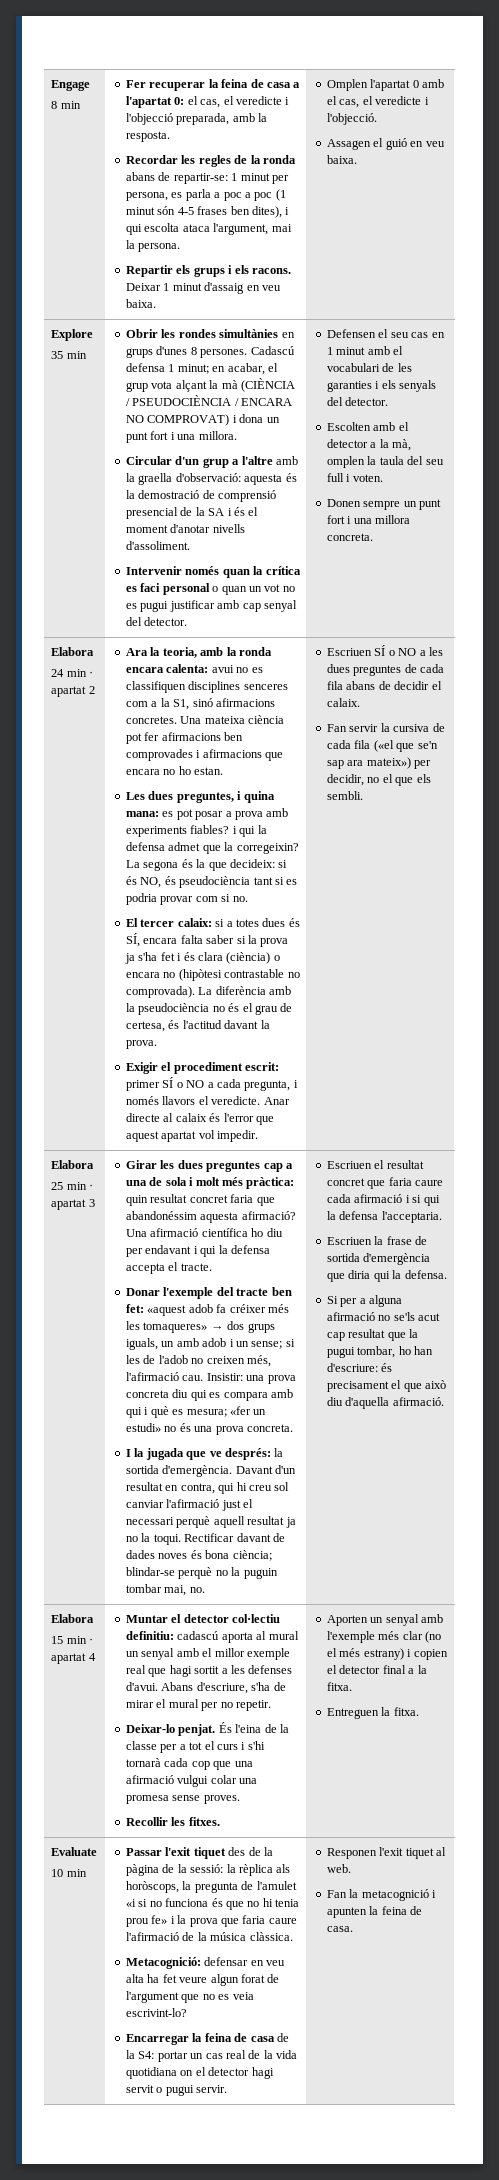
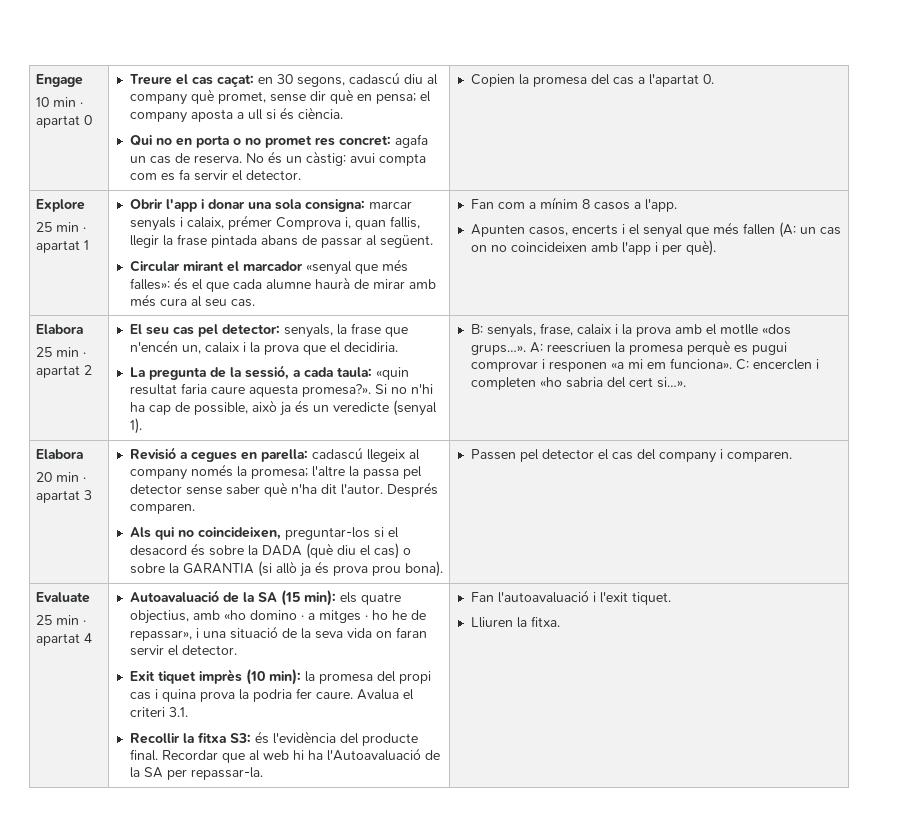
[51,101,81,109] [126,79,301,91] [126,96,290,108] [126,113,268,125] [126,131,171,142] [126,155,296,167] [126,172,289,184] [126,189,286,201] [126,206,290,218] [126,223,292,235] [126,240,181,252] [126,265,291,277] [126,282,281,294] [126,299,157,308] [327,79,445,91] [327,96,429,108] [327,113,378,125] [327,138,445,150] [327,155,358,164] [51,329,94,341] [51,351,87,359] [126,329,295,338] [126,346,295,358] [126,363,278,375] [126,378,295,392] [126,395,293,406] [126,414,280,426] [126,431,237,443] [126,456,298,468] [126,473,297,485] [126,490,277,502] [126,507,259,519] [126,524,245,533] [126,541,191,550] [126,566,301,578] [126,583,295,595] [126,600,297,612] [126,617,188,626] [327,329,445,338] [327,346,404,355] [327,363,412,372] [327,380,437,392] [327,397,389,406] [327,422,409,431] [327,439,412,451] [327,456,444,468] [327,473,383,482] [327,499,442,510] [327,515,411,524] [327,533,374,541] [51,647,95,656] [51,669,94,677] [51,686,95,697] [126,647,272,658] [126,664,263,673] [126,681,288,693] [126,698,275,710] [126,715,285,724] [126,732,244,744] [126,749,284,761] [126,766,224,775] [126,791,275,803] [126,808,289,820] [126,825,267,837] [126,842,299,854] [126,859,288,871] [126,876,298,888] [126,893,248,905] [126,918,300,927] [126,933,289,947] [125,952,280,964] [126,969,300,981] [126,986,292,998] [126,1003,293,1015] [126,1020,270,1032] [126,1040,158,1049] [126,1062,280,1074] [126,1077,298,1091] [126,1096,290,1105] [126,1113,274,1125] [126,1130,259,1142] [327,645,443,656] [327,664,445,676] [327,681,442,690] [327,698,361,707] [327,723,445,732] [327,740,438,752] [327,757,432,769] [327,774,431,786] [327,791,364,800] 8 min | Fer recuperar la feina de casa a l'apartat 0: el cas, el veredicte i l'objecció preparada, amb la resposta. // Recordar les regles de la ronda abans de repartir-se: 1 minut per persona, es parla a poc a poc (1 minut són 4-5 frases ben dites), i qui escolta ataca l'argument, mai la persona. // Repartir els grups i els racons. Deixar 1 minut d'assaig en veu baixa. | Omplen l'apartat 0 amb el cas, el veredicte i l'objecció. // Assagen el guió en veu baixa. // Explore // 35 min | Obrir les rondes simultànies en grups d'unes 8 persones. Cadascú defensa 1 minut; en acabar, el grup vota alçant la mà (CIÈNCIA / PSEUDOCIÈNCIA / ENCARA NO COMPROVAT) i dona un punt fort i una millora. // Circular d'un grup a l'altre amb la graella d'observació: aquesta és la demostració de comprensió presencial de la SA i és el moment d'anotar nivells d'assoliment. // Intervenir només quan la crítica es faci personal o quan un vot no es pugui justificar amb cap senyal del detector. | Defensen el seu cas en 1 minut amb el vocabulari de les garanties i els senyals del detector. // Escolten amb el detector a la mà, omplen la taula del seu full i voten. // Donen sempre un punt fort i una millora concreta. // Elabora // 24 min · apartat 2 | Ara la teoria, amb la ronda encara calenta: avui no es classifiquen disciplines senceres com a la S1, sinó afirmacions concretes. Una mateixa ciència pot fer afirmacions ben comprovades i afirmacions que encara no ho estan. // Les dues preguntes, i quina mana: es pot posar a prova amb experiments fiables? i qui la defensa admet que la corregeixin? La segona és la que decideix: si és NO, és pseudociència tant si es podria provar com si no. // El tercer calaix: si a totes dues és SÍ, encara falta saber si la prova ja s'ha fet i és clara (ciència) o encara no (hipòtesi contrastable no comprovada). La diferència amb la pseudociència no és el grau de certesa, és l'actitud davant la prova. // Exigir el procediment escrit: primer SÍ o NO a cada pregunta, i només llavors el veredicte. Anar directe al calaix és l'error que aquest apartat vol impedir. | Escriuen SÍ o NO a les dues preguntes de cada fila abans de decidir el calaix. // Fan servir la cursiva de cada fila («el que se'n sap ara mateix») per decidir, no el que els sembli. -> [35,97,83,107] [35,115,92,128] [130,72,439,87] [130,89,432,105] [130,107,344,123] [130,134,429,148] [130,151,427,166] [130,169,302,181] [471,74,715,87] [35,199,85,212] [35,222,86,232] [35,240,89,253] [130,199,413,212] [130,215,421,231] [130,234,434,248] [130,259,409,275] [130,277,437,292] [130,294,256,307] [471,197,678,212] [471,222,842,238] [471,240,717,256] 10 min · apartat 0 | Treure el cas caçat: en 30 segons, cadascú diu al company què promet, sense dir què en pensa; el company aposta a ull si és ciència. // Qui no en porta o no promet res concret: agafa un cas de reserva. No és un càstig: avui compta com es fa servir el detector. | Copien la promesa del cas a l'apartat 0. // Explore // 25 min · apartat 1 | Obrir l'app i donar una sola consigna: marcar senyals i calaix, prémer Comprova i, quan fallis, llegir la frase pintada abans de passar al següent. // Circular mirant el marcador «senyal que més falles»: és el que cada alumne haurà de mirar amb més cura al seu cas. | Fan com a mínim 8 casos a l'app. // Apunten casos, encerts i el senyal que més fallen (A: un cas on no coincideixen amb l'app i per què).
[88,1199,95,1207] [126,1160,293,1172] [126,1177,295,1189] [126,1194,275,1206] [126,1211,296,1223] [126,1228,283,1237] [126,1245,270,1257] [126,1262,212,1274] [126,1287,292,1299] [126,1304,289,1316] [126,1321,275,1333] [126,1338,295,1350] [126,1355,271,1367] [126,1372,296,1384] [126,1389,293,1401] [126,1406,267,1418] [126,1423,293,1435] [126,1448,284,1460] [126,1465,297,1477] [126,1482,290,1494] [126,1499,254,1511] [126,1516,296,1528] [126,1533,285,1545] [126,1550,272,1561] [126,1567,278,1579] [126,1584,205,1596] [327,1160,424,1169] [327,1177,444,1189] [327,1194,440,1206] [327,1211,442,1223] [327,1236,428,1245] [327,1253,431,1265] [327,1270,447,1282] [327,1295,403,1307] [327,1312,441,1321] [327,1329,419,1341] [327,1346,434,1358] [327,1363,393,1372] [327,1380,447,1392] [327,1397,444,1409] [51,1614,95,1623] [51,1636,94,1644] [51,1653,96,1664] [126,1614,281,1623] [126,1631,299,1643] [126,1648,290,1660] [126,1665,293,1677] [126,1682,286,1694] [126,1699,271,1711] [126,1722,289,1736] [126,1741,265,1753] [126,1758,253,1770] [126,1775,258,1787] [126,1795,240,1804] [126,1817,220,1826] [327,1614,444,1626] [327,1631,442,1643] [327,1648,448,1660] [327,1665,427,1674] [327,1682,353,1691] [327,1707,419,1719] [51,1847,98,1856] [51,1869,87,1877] [126,1847,273,1859] [126,1864,291,1876] [126,1881,297,1893] [126,1898,300,1910] [126,1915,297,1927] [126,1932,293,1941] [126,1957,286,1969] [126,1974,280,1986] [126,1991,254,2003] [126,2008,188,2017] [126,2033,289,2045] [126,2050,298,2062] [126,2067,274,2079] [126,2085,228,2096] [327,1847,447,1859] [327,1864,352,1873] [327,1889,437,1901] [327,1906,423,1918] [327,1926,354,1932] 3 | Girar les dues preguntes cap a una de sola i molt més pràctica: quin resultat concret faria que abandonéssim aquesta afirmació? Una afirmació científica ho diu per endavant i qui la defensa accepta el tracte. // Donar l'exemple del tracte ben fet: «aquest adob fa créixer més les tomaqueres» → dos grups iguals, un amb adob i un sense; si les de l'adob no creixen més, l'afirmació cau. Insistir: una prova concreta diu qui es compara amb qui i què es mesura; «fer un estudi» no és una prova concreta. // I la jugada que ve després: la sortida d'emergència. Davant d'un resultat en contra, qui hi creu sol canviar l'afirmació just el necessari perquè aquell resultat ja no la toqui. Rectificar davant de dades noves és bona ciència; blindar-se perquè no la puguin tombar mai, no. | Escriuen el resultat concret que faria caure cada afirmació i si qui la defensa l'acceptaria. // Escriuen la frase de sortida d'emergència que diria qui la defensa. // Si per a alguna afirmació no se'ls acut cap resultat que la pugui tombar, ho han d'escriure: és precisament el que això diu d'aquella afirmació. // Elabora // 15 min · apartat 4 | Muntar el detector col·lectiu definitiu: cadascú aporta al mural un senyal amb el millor exemple real que hagi sortit a les defenses d'avui. Abans d'escriure, s'ha de mirar el mural per no repetir. // Deixar-lo penjat. És l'eina de la classe per a tot el curs i s'hi tornarà cada cop que una afirmació vulgui colar una promesa sense proves. // Recollir les fitxes. | Aporten un senyal amb l'exemple més clar (no el més estrany) i copien el detector final a la fitxa. // Entreguen la fitxa. // Evaluate // 10 min | Passar l'exit tiquet des de la pàgina de la sessió: la rèplica als horòscops, la pregunta de l'amulet «i si no funciona és que no hi tenia prou fe» i la prova que faria caure l'afirmació de la música clàssica. // Metacognició: defensar en veu alta ha fet veure algun forat de l'argument que no es veia escrivint-lo? // Encarregar la feina de casa de la S4: portar un cas real de la vida quotidiana on el detector hagi servit o pugui servir. | Responen l'exit tiquet al web. // Fan la metacognició i apunten la feina de casa. -> [83,365,92,375] [130,323,409,338] [130,340,399,355] [130,365,410,380] [130,383,434,397] [130,400,438,416] [130,418,143,434] [471,323,792,338] [471,340,788,355] [471,358,820,372] [471,377,687,390] [35,449,83,459] [35,472,86,482] [35,490,92,503] [130,447,421,462] [130,464,423,480] [130,482,439,497] [130,503,196,514] [130,527,400,540] [130,543,412,559] [130,561,444,577] [471,449,793,463] [35,592,90,603] [35,615,86,625] [35,633,92,646] [130,590,402,606] [130,610,427,624] [130,626,428,641] [130,645,238,656] [130,669,432,685] [130,688,415,702] [130,707,189,717] [130,731,419,746] [130,748,441,763] [130,767,264,780] [471,590,672,605] [471,616,561,628] 2 | El seu cas pel detector: senyals, la frase que n'encén un, calaix i la prova que el decidiria. // La pregunta de la sessió, a cada taula: «quin resultat faria caure aquesta promesa?». Si no n'hi ha cap de possible, això ja és un veredicte (senyal 1). | B: senyals, frase, calaix i la prova amb el motlle «dos grups…». A: reescriuen la promesa perquè es pugui comprovar i responen «a mi em funciona». C: encerclen i completen «ho sabria del cert si…». // Elabora // 20 min · apartat 3 | Revisió a cegues en parella: cadascú llegeix al company només la promesa; l'altre la passa pel detector sense saber què n'ha dit l'autor. Després comparen. // Als qui no coincideixen, preguntar-los si el desacord és sobre la DADA (què diu el cas) o sobre la GARANTIA (si allò ja és prova prou bona). | Passen pel detector el cas del company i comparen. // Evaluate // 25 min · apartat 4 | Autoavaluació de la SA (15 min): els quatre objectius, amb «ho domino · a mitges · ho he de repassar», i una situació de la seva vida on faran servir el detector. // Exit tiquet imprès (10 min): la promesa del propi cas i quina prova la podria fer caure. Avalua el criteri 3.1. // Recollir la fitxa S3: és l'evidència del producte final. Recordar que al web hi ha l'Autoavaluació de la SA per repassar-la. | Fan l'autoavaluació i l'exit tiquet. // Lliuren la fitxa.

